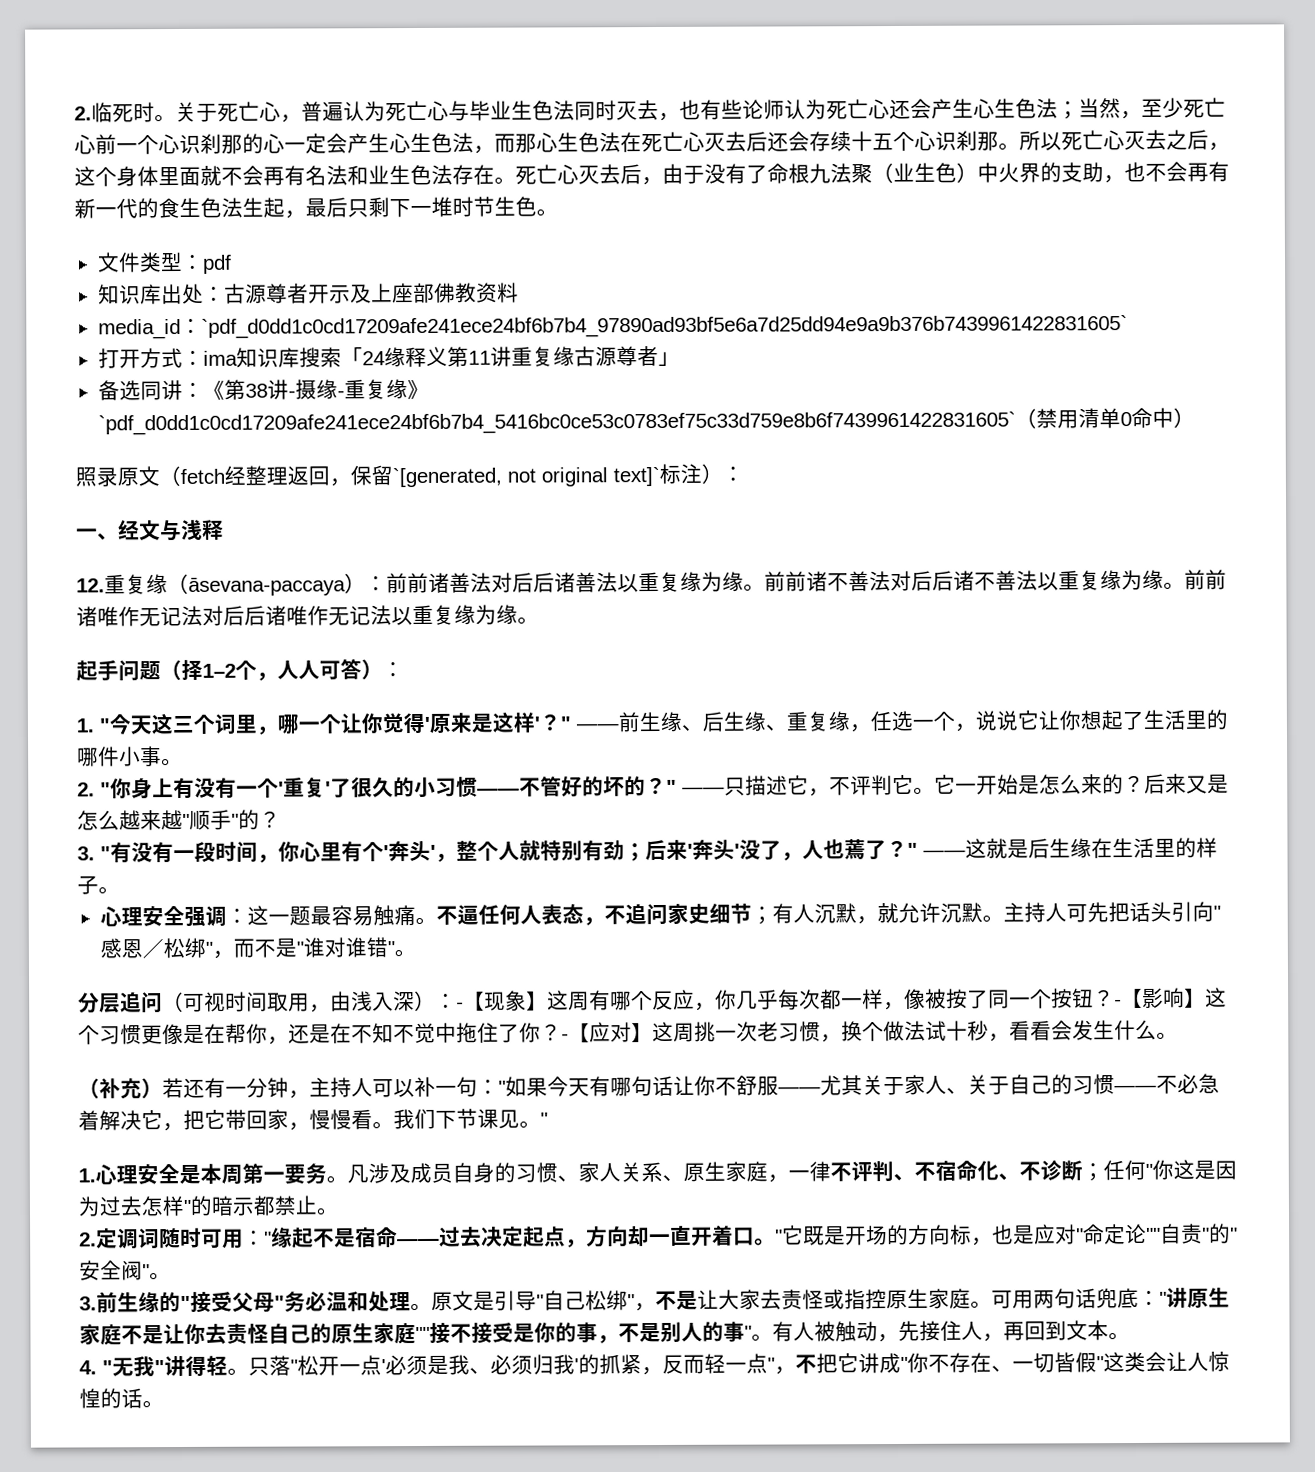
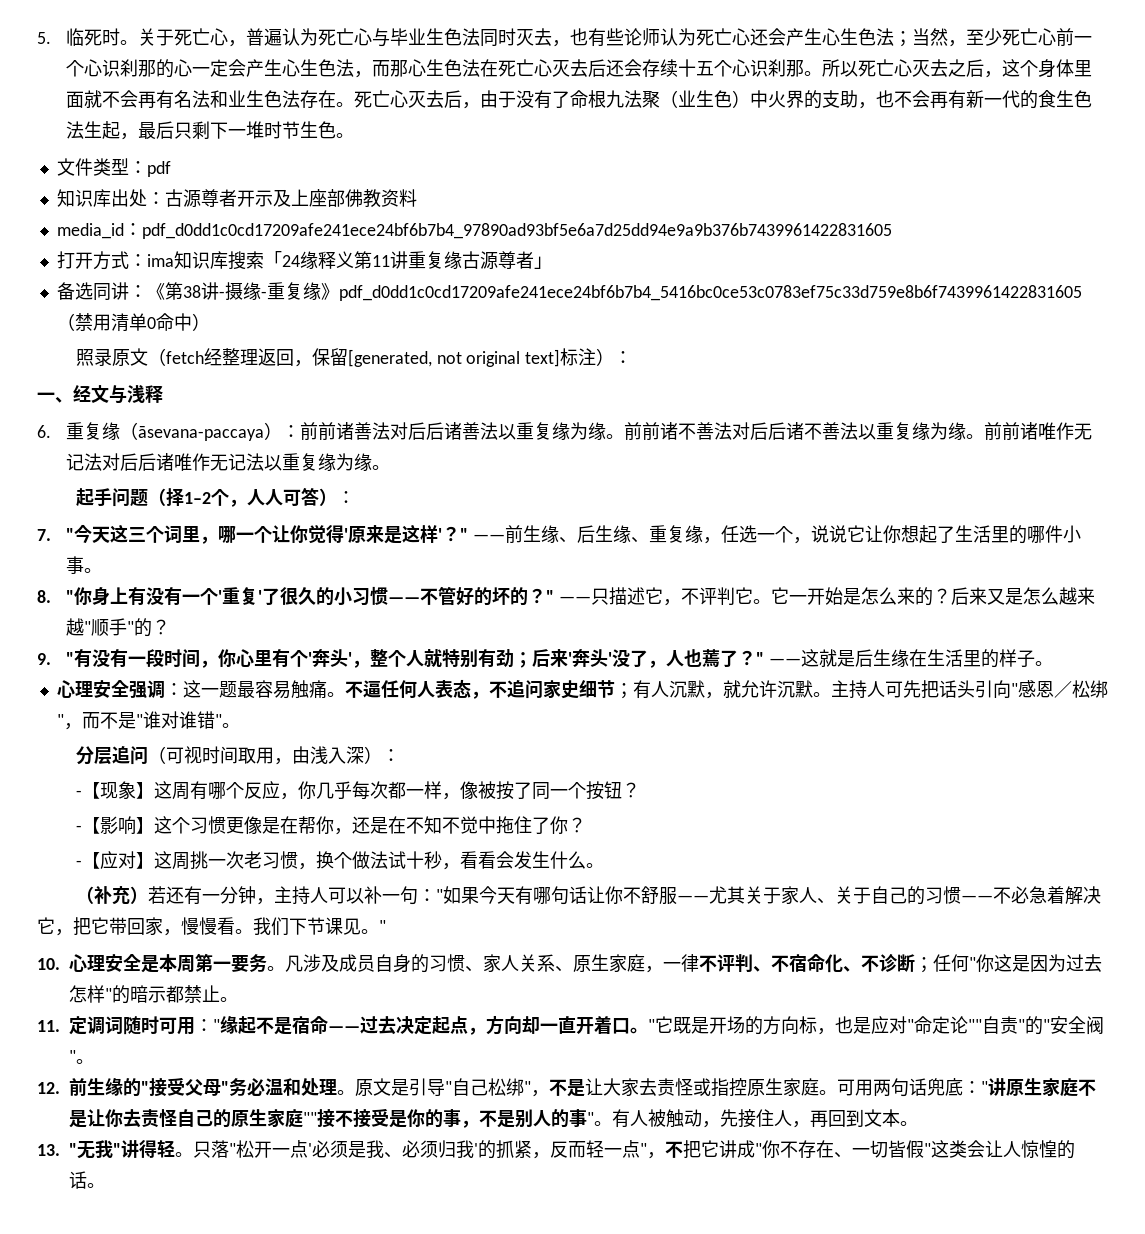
[74,106,92,121] 2. -> [37,32,51,44] 5.
[200,315,1128,339] `pdf_d0dd1c0cd17209afe241ece24bf6b7b4_97890ad93bf5e6a7d25dd94e9a9b376b7439961422831605` -> [141,223,892,239] pdf_d0dd1c0cd17209afe241ece24bf6b7b4_97890ad93bf5e6a7d25dd94e9a9b376b7439961422831605
[97,411,1016,436] `pdf_d0dd1c0cd17209afe241ece24bf6b7b4_5416bc0ce53c0783ef75c33d759e8b6f7439961422831605` -> [338,285,1082,301] pdf_d0dd1c0cd17209afe241ece24bf6b7b4_5416bc0ce53c0783ef75c33d759e8b6f7439961422831605
[392,467,502,488] `[generated, -> [347,349,432,367] [generated,
[613,466,660,487] text]` -> [525,349,561,367] text]
[76,578,105,593] 12. -> [37,425,51,438] 6.
[76,718,94,733] 1. -> [37,529,51,541] 7.
[77,782,95,797] 2. -> [37,590,51,603] 8.
[77,846,95,861] 3. -> [37,653,51,665] 9.
(457, 1001) none -> (400, 755) //
(1115, 998) none -> (640, 790) //
(562, 1032) none -> (586, 825) //
[78,1168,96,1183] 1. -> [37,958,60,970] 10.
[79,1232,97,1247] 2. -> [37,1020,60,1032] 11.
[79,1296,97,1311] 3. -> [37,1082,60,1094] 12.
[79,1360,97,1375] 4. -> [37,1144,60,1156] 13.

